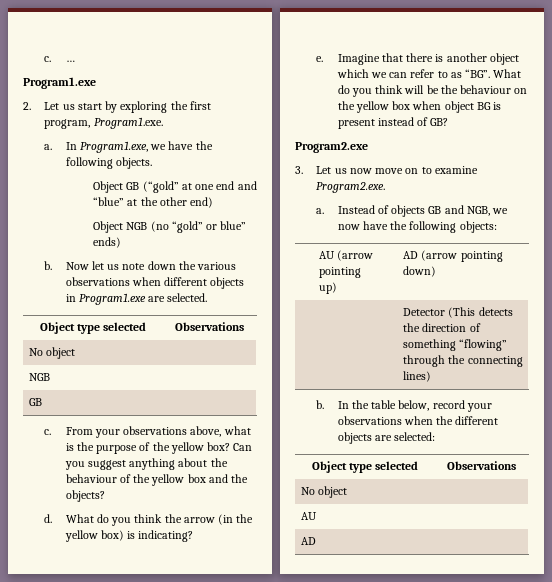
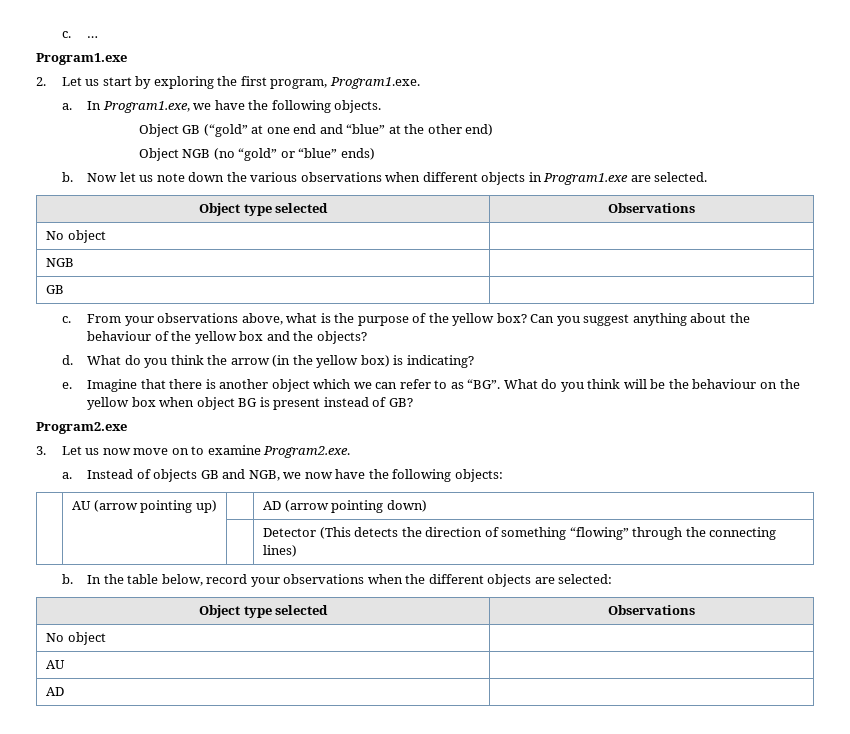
[220,221,247,230] blue” -> [298,148,338,158] “blue”

